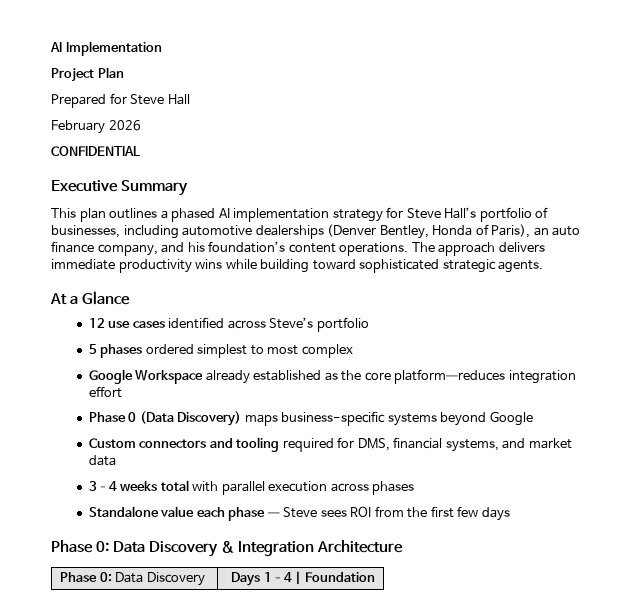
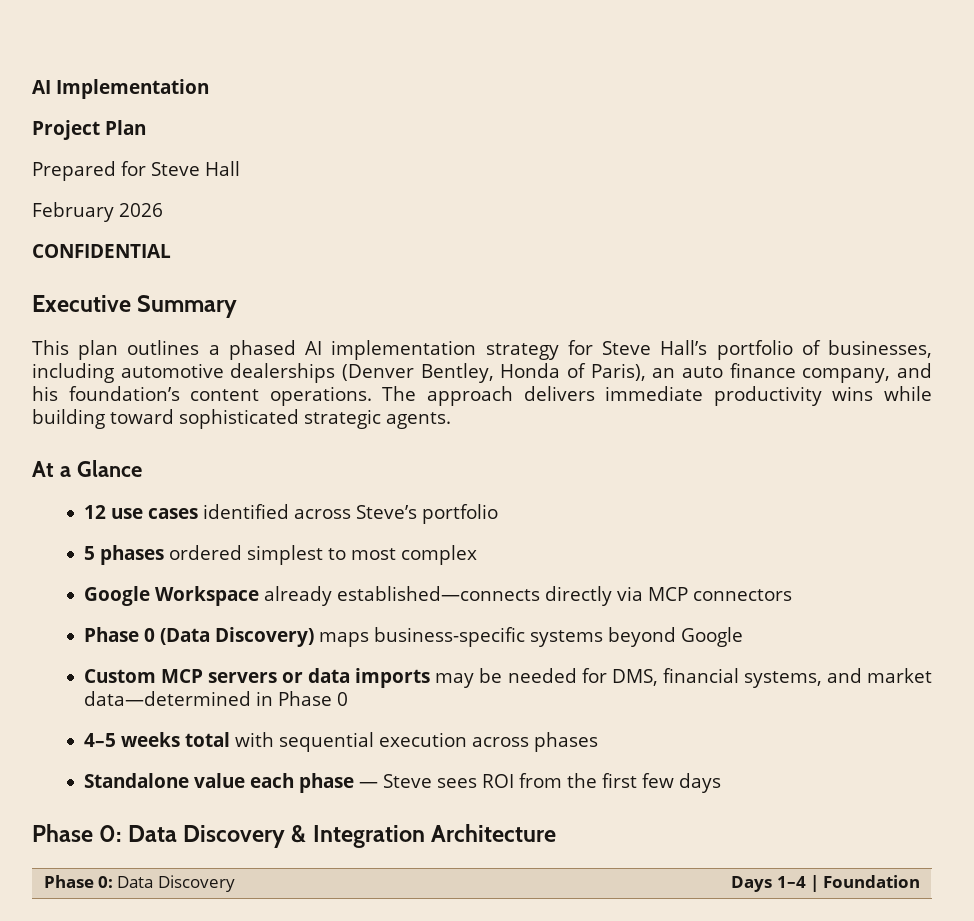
[253,369,576,384] [88,386,122,398] established as the core platform—reduces integration effort -> [336,586,792,606] established—connects directly via MCP connectors
[139,437,334,452] connectors and tooling required -> [160,668,577,688] MCP servers or data imports may be needed
[88,455,116,466] [88,481,117,491] data // 3–4 -> [83,691,348,706] [83,733,116,747] data—determined in Phase 0 // 4–5
[221,481,265,495] parallel -> [278,732,374,752] sequential

